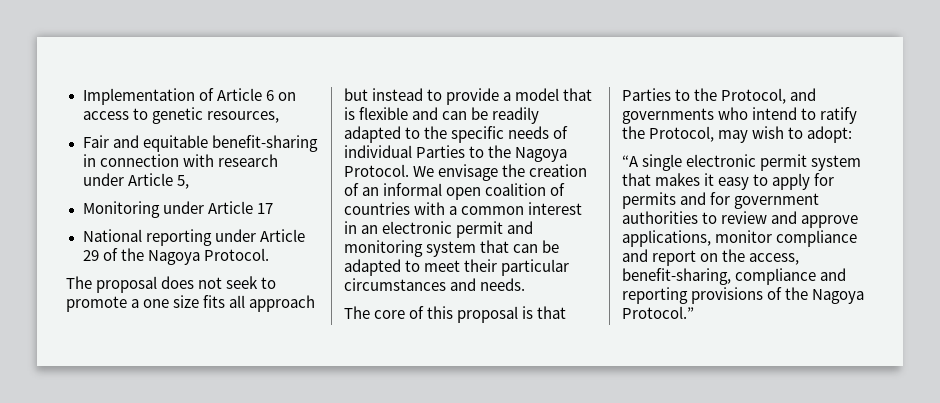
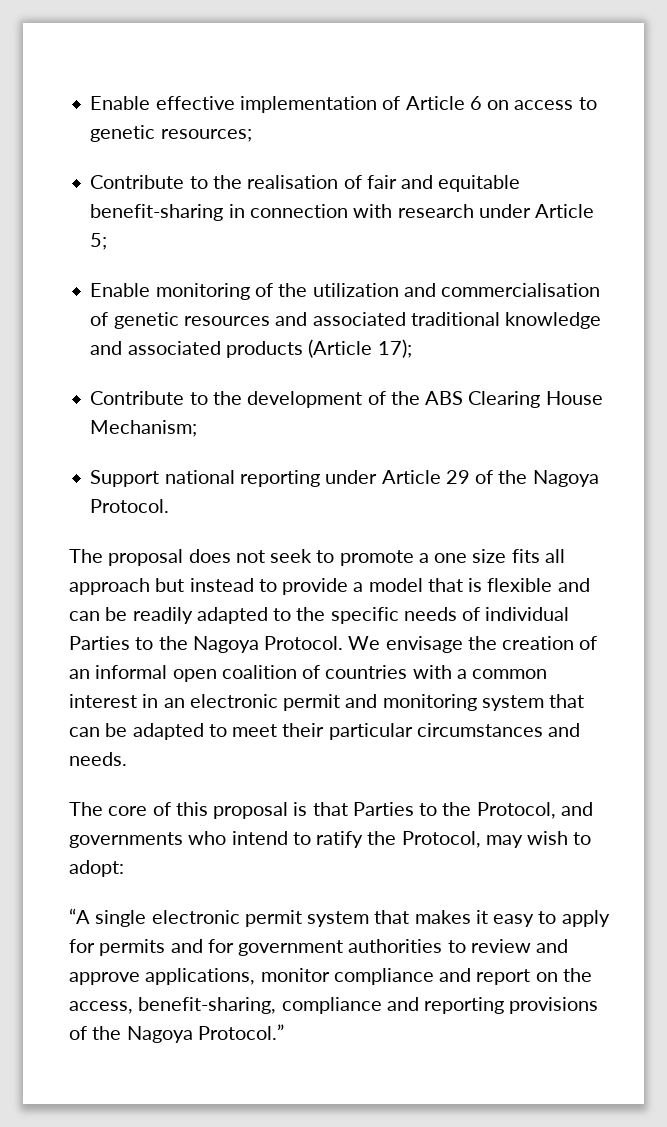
[82,88,195,105] Implementation -> [90,96,377,113] Enable effective implementation
[206,111,279,123] [82,135,109,148] resources, // Fair -> [160,129,252,142] [90,175,397,189] resources; // Contribute to the realisation of fair
[176,175,189,189] [82,201,273,218] [82,229,142,242] 5, // Monitoring under Article 17 // National -> [90,233,108,250] [90,283,601,300] [90,312,602,329] [90,339,412,358] [90,391,603,408] [90,420,198,437] [90,470,235,487] 5; // Enable monitoring of the utilization and commercialisation of genetic resources and associated traditional knowledge and associated products (Article 17); // Contribute to the development of the ABS Clearing House Mechanism; // Support national

